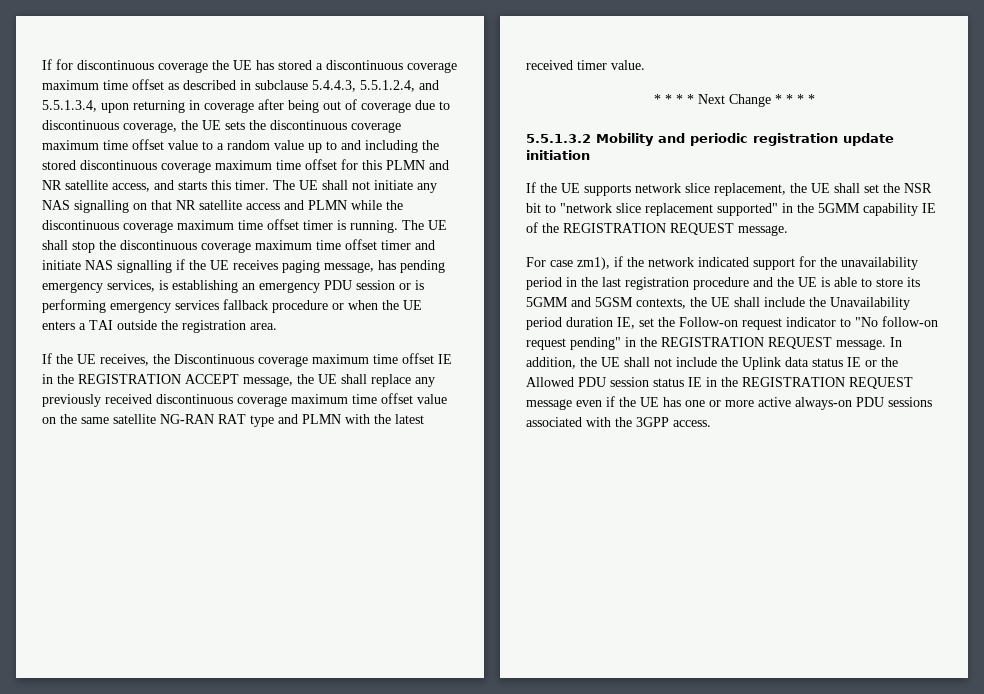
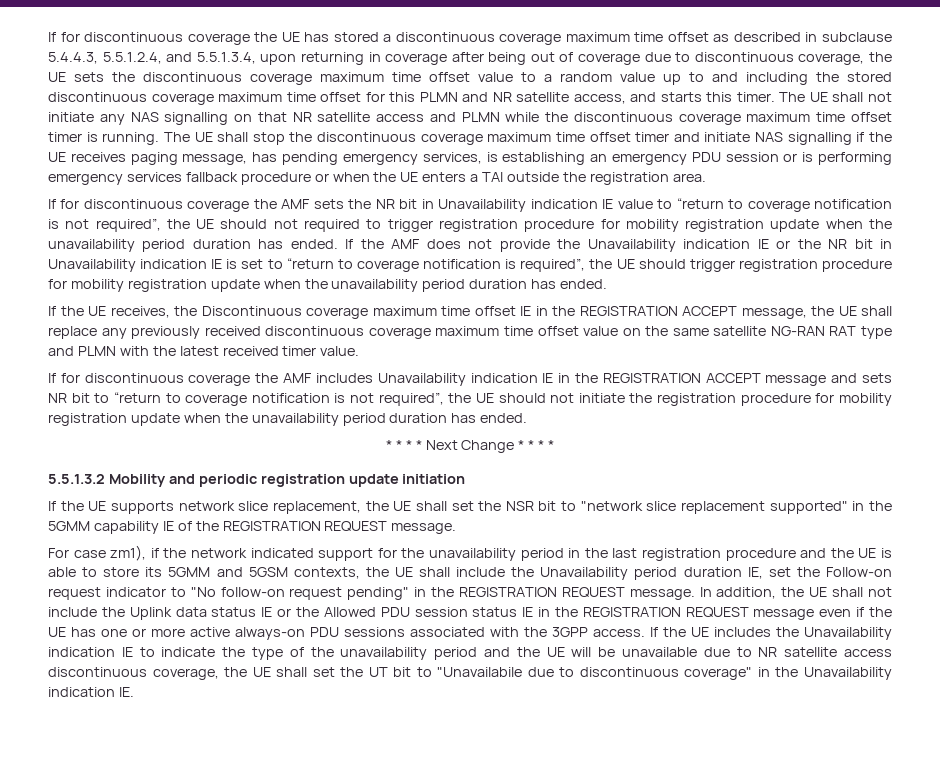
(277, 326) none -> [48,198,893,212] [48,218,892,232] [48,239,893,252] [48,258,893,272] [48,279,608,292] // If for discontinuous coverage the AMF sets the NR bit in Unavailability indication IE value to “return to coverage notification is not required”, the UE should not required to trigger registration procedure for mobility registration update when the unavailability period duration has ended. If the AMF does not provide the Unavailability indication IE or the NR bit in Unavailability indication IE is set to “return to coverage notification is required”, the UE should trigger registration procedure for mobility registration update when the unavailability period duration has ended.
(645, 65) none -> [48,373,892,386] [48,392,893,406] [48,413,528,426] // If for discontinuous coverage the AMF includes Unavailability indication IE in the REGISTRATION ACCEPT message and sets NR bit to “return to coverage notification is not required”, the UE should not initiate the registration procedure for mobility registration update when the unavailability period duration has ended.
(711, 423) none -> [650,627,892,640] [48,647,892,660] [48,667,892,680] [48,687,134,697] If the UE includes the Unavailability indication IE to indicate the type of the unavailability period and the UE will be unavailable due to NR satellite access discontinuous coverage, the UE shall set the UT bit to "Unavailabile due to discontinuous coverage" in the Unavailability indication IE.

